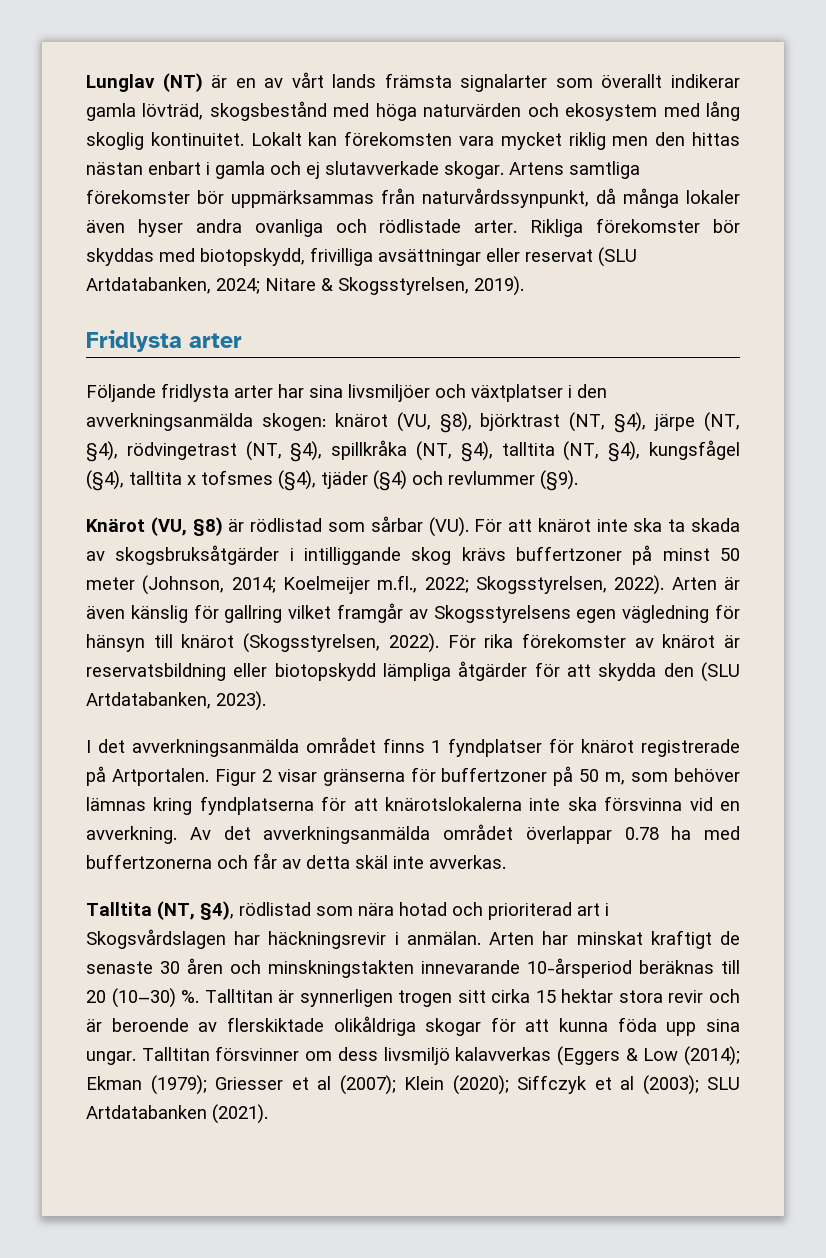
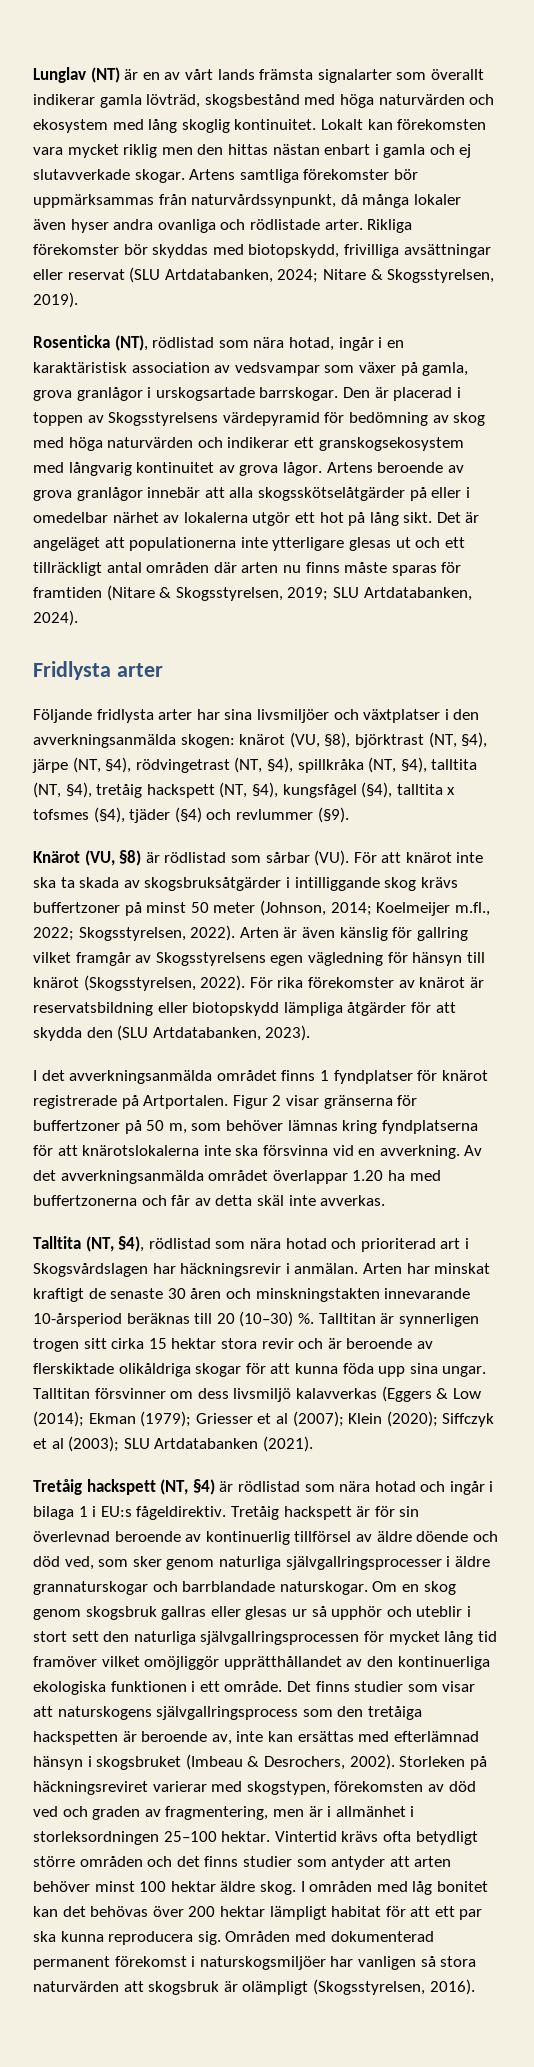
(524, 286) none -> [33,335,404,351] [33,362,469,376] [33,387,461,401] [33,412,486,426] [33,437,464,451] [33,462,464,476] [33,487,470,501] [33,512,480,526] [33,537,465,551] [33,562,462,576] [33,585,472,601] [33,610,78,626] // Rosenticka (NT), rödlistad som nära hotad, ingår i en karaktäristisk association av vedsvampar som växer på gamla, grova granlågor i urskogsartade barrskogar. Den är placerad i toppen av Skogsstyrelsens värdepyramid för bedömning av skog med höga naturvärden och indikerar ett granskogsekosystem med långvarig kontinuitet av grova lågor. Artens beroende av grova granlågor innebär att alla skogsskötselåtgärder på eller i omedelbar närhet av lokalerna utgör ett hot på lång sikt. Det är angeläget att populationerna inte ytterligare glesas ut och ett tillräckligt antal områden där arten nu finns måste sparas för framtiden (Nitare & Skogsstyrelsen, 2019; SLU Artdatabanken, 2024).
(641, 451) none -> [96,782,278,798] tretåig hackspett (NT, §4),
[624,827,659,840] 0.78 -> [352,1170,384,1181] 1.20
(268, 1114) none -> [33,1479,494,1495] [33,1506,420,1520] [33,1531,498,1545] [33,1556,490,1570] [33,1581,456,1595] [33,1606,471,1620] [33,1631,497,1645] [33,1656,490,1670] [33,1681,476,1695] [33,1706,422,1720] [33,1731,479,1745] [33,1754,487,1770] [33,1781,476,1795] [33,1806,415,1820] [33,1831,478,1845] [33,1856,452,1870] [33,1881,488,1895] [33,1906,483,1920] [33,1931,434,1945] [33,1956,477,1970] [33,1979,475,1995] // Tretåig hackspett (NT, §4) är rödlistad som nära hotad och ingår i bilaga 1 i EU:s fågeldirektiv. Tretåig hackspett är för sin överlevnad beroende av kontinuerlig tillförsel av äldre döende och död ved, som sker genom naturliga självgallringsprocesser i äldre grannaturskogar och barrblandade naturskogar. Om en skog genom skogsbruk gallras eller glesas ur så upphör och uteblir i stort sett den naturliga självgallringsprocessen för mycket lång tid framöver vilket omöjliggör upprätthållandet av den kontinuerliga ekologiska funktionen i ett område. Det finns studier som visar att naturskogens självgallringsprocess som den tretåiga hackspetten är beroende av, inte kan ersättas med efterlämnad hänsyn i skogsbruket (Imbeau & Desrochers, 2002). Storleken på häckningsreviret varierar med skogstypen, förekomsten av död ved och graden av fragmentering, men är i allmänhet i storleksordningen 25–100 hektar. Vintertid krävs ofta betydligt större områden och det finns studier som antyder att arten behöver minst 100 hektar äldre skog. I områden med låg bonitet kan det behövas över 200 hektar lämpligt habitat för att ett par ska kunna reproducera sig. Områden med dokumenterad permanent förekomst i naturskogsmiljöer har vanligen så stora naturvärden att skogsbruk är olämpligt (Skogsstyrelsen, 2016).

